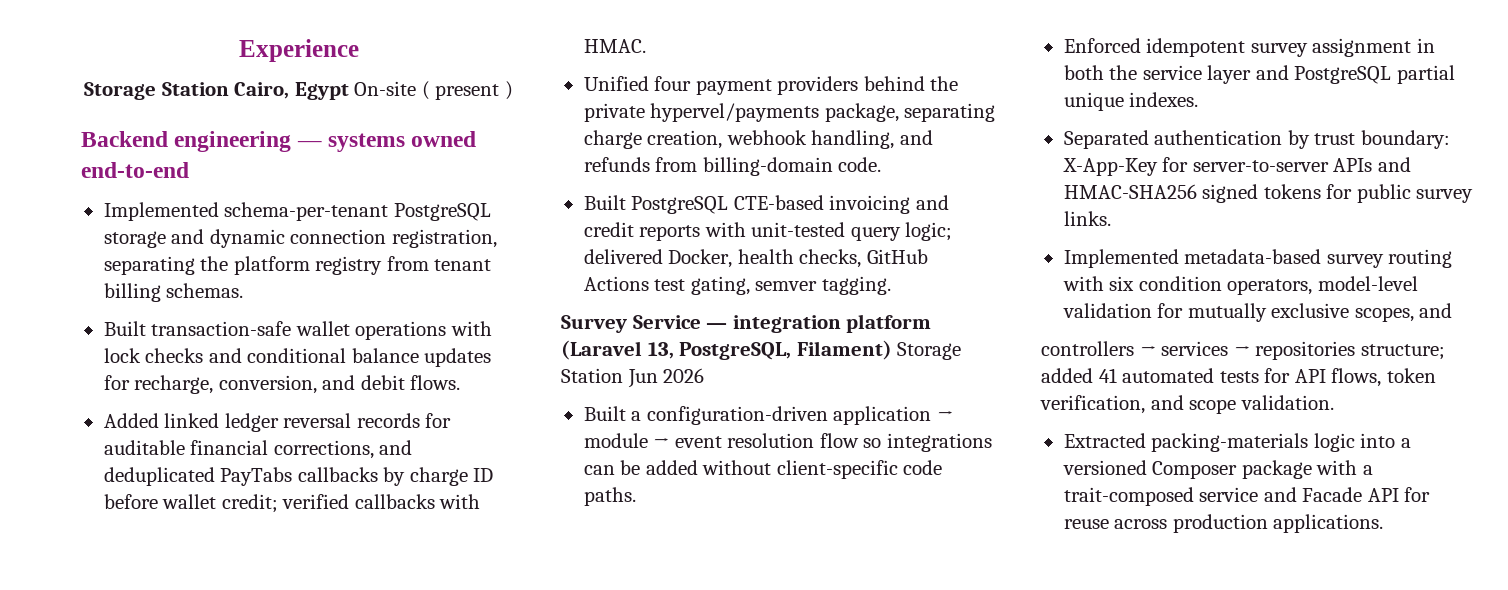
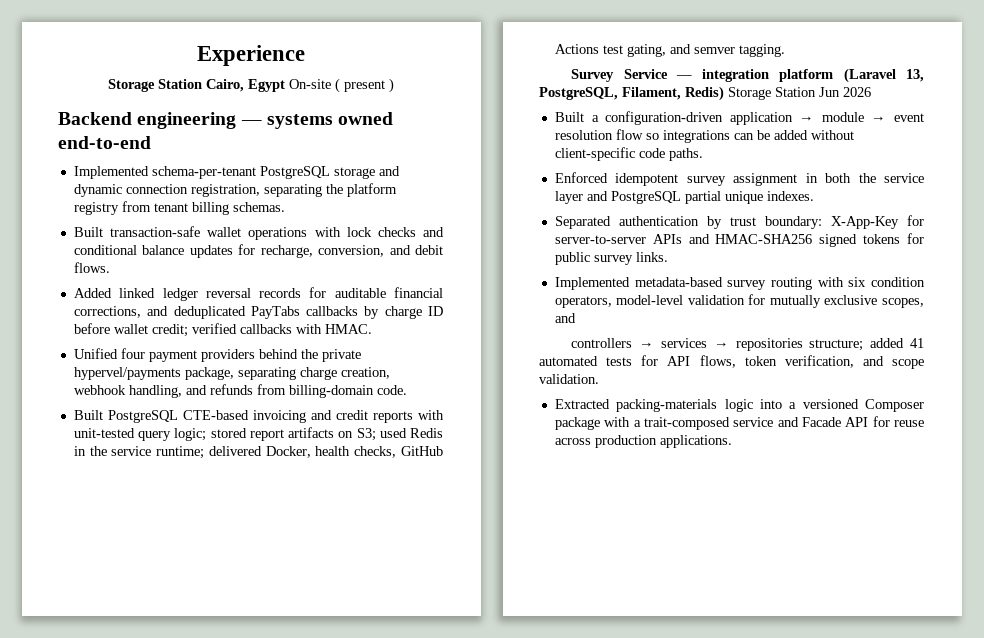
(953, 231) none -> [210,427,443,441] [73,446,205,459] stored report artifacts on S3; used Redis in the service runtime;
(750, 285) none -> [669,44,691,54] and
[796,340,892,360] Filament) -> [622,86,724,101] Filament, Redis)

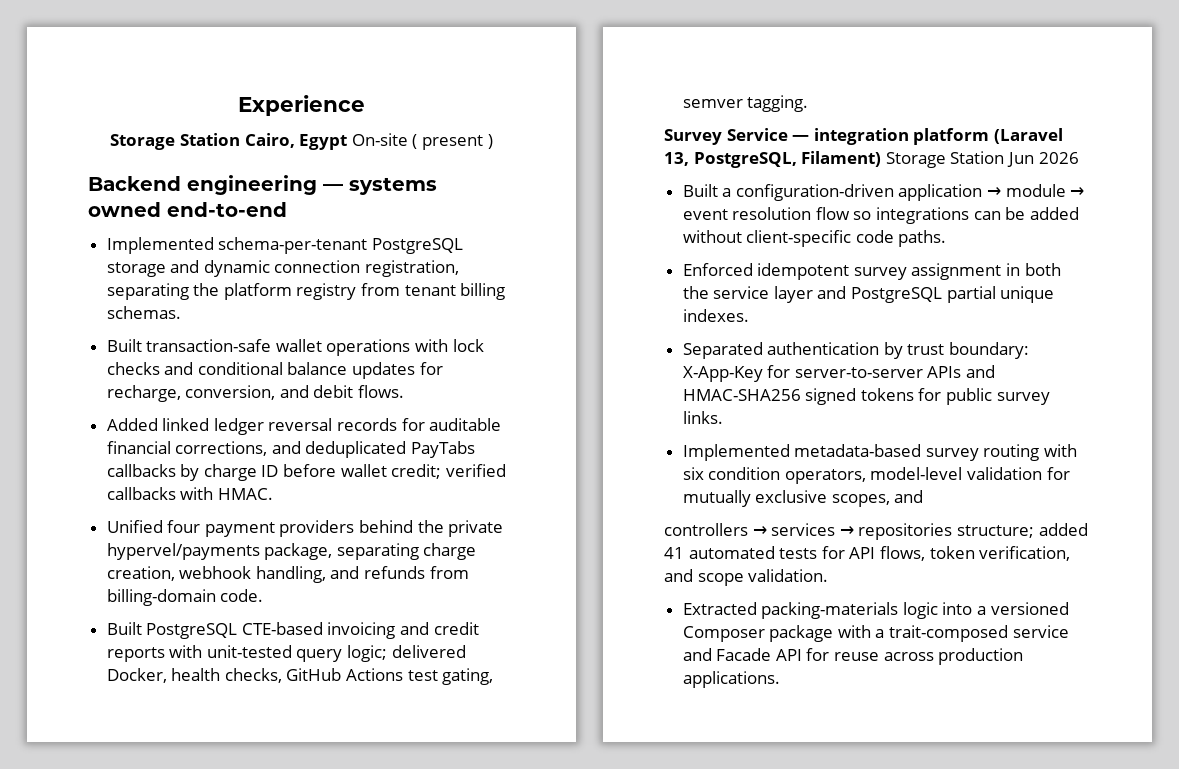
[210,427,443,441] [73,446,205,459] stored report artifacts on S3; used Redis in the service runtime; -> (388, 653) none
[669,44,691,54] and -> (494, 676) none
[622,86,724,101] Filament, Redis) -> [801,151,882,167] Filament)

